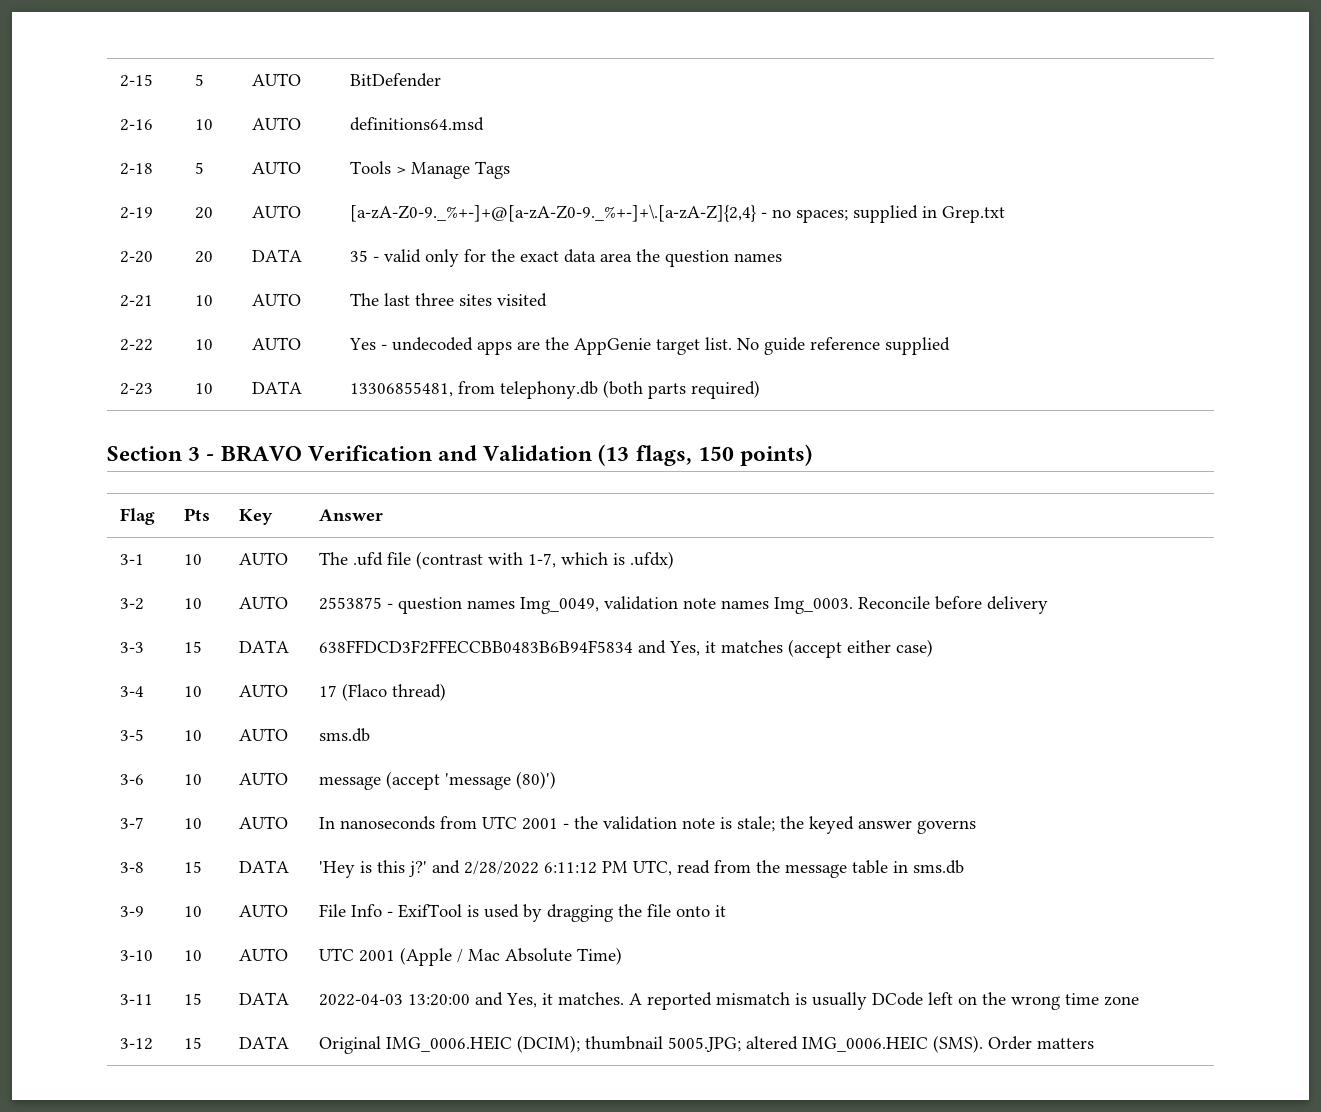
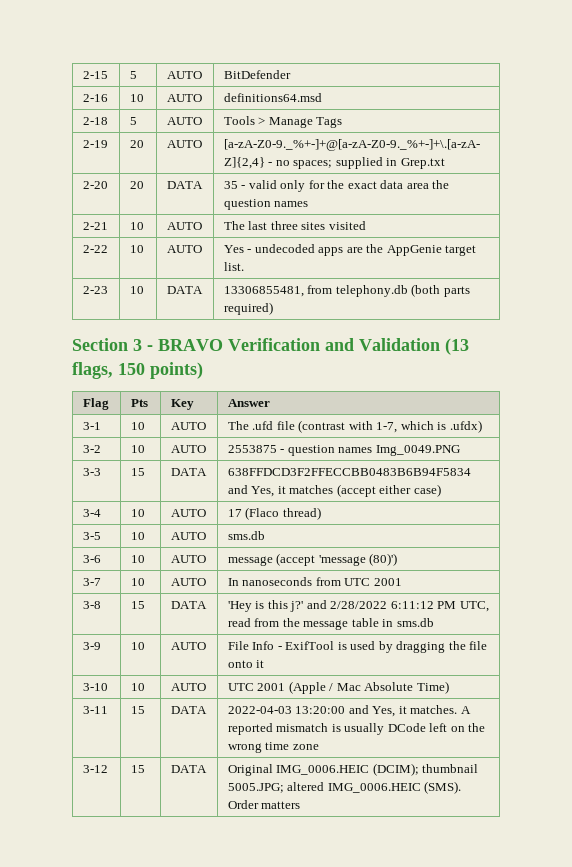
[736,337,950,355] No guide reference supplied -> (244, 266) none
[519,596,1048,614] Img_0049, validation note names Img_0003. Reconcile before delivery -> [375,445,460,456] Img_0049.PNG
[562,816,976,834] - the validation note is stale; the keyed answer governs -> (402, 582) none

